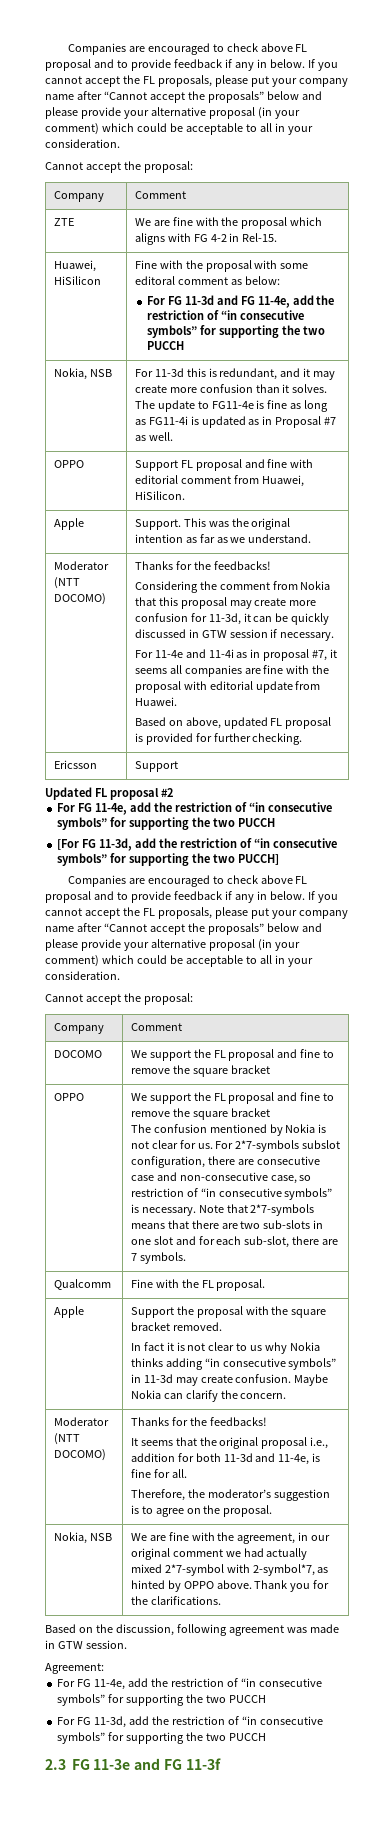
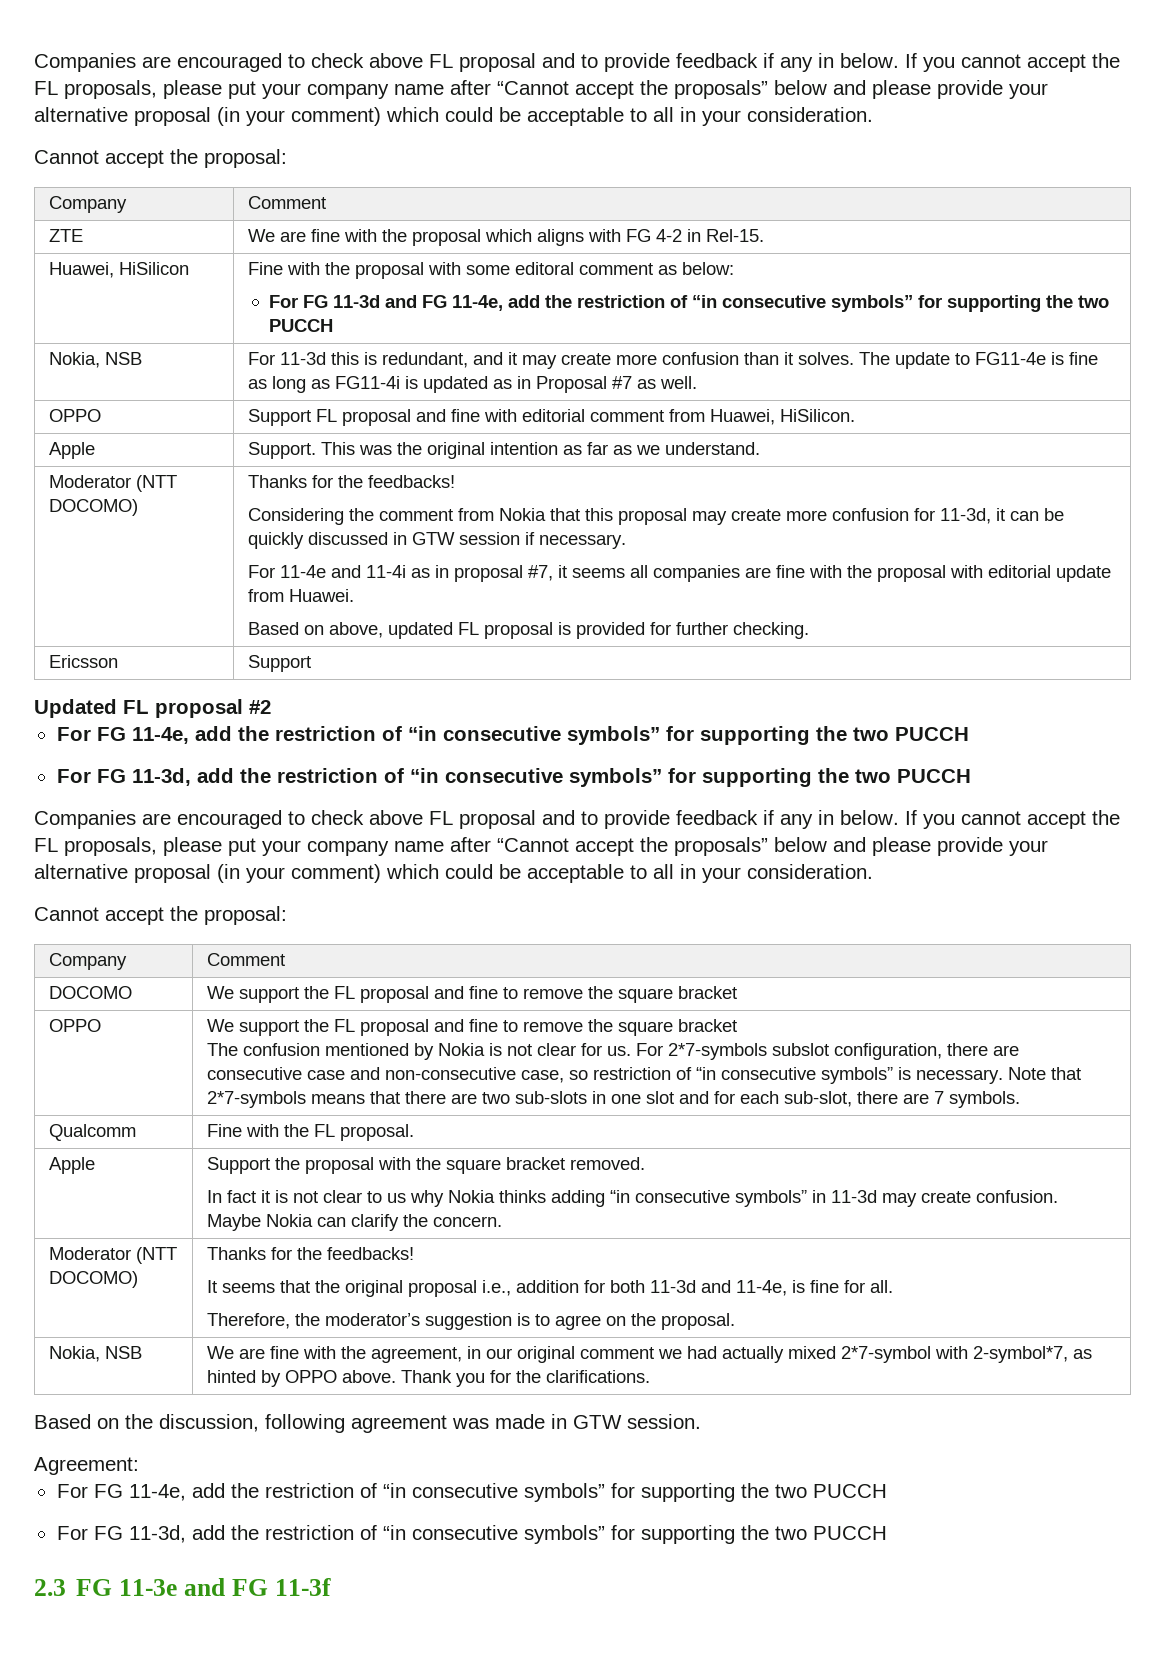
[57,839,80,850] [For -> [56,769,91,783] For
[237,854,279,865] PUCCH] -> [896,769,971,783] PUCCH

